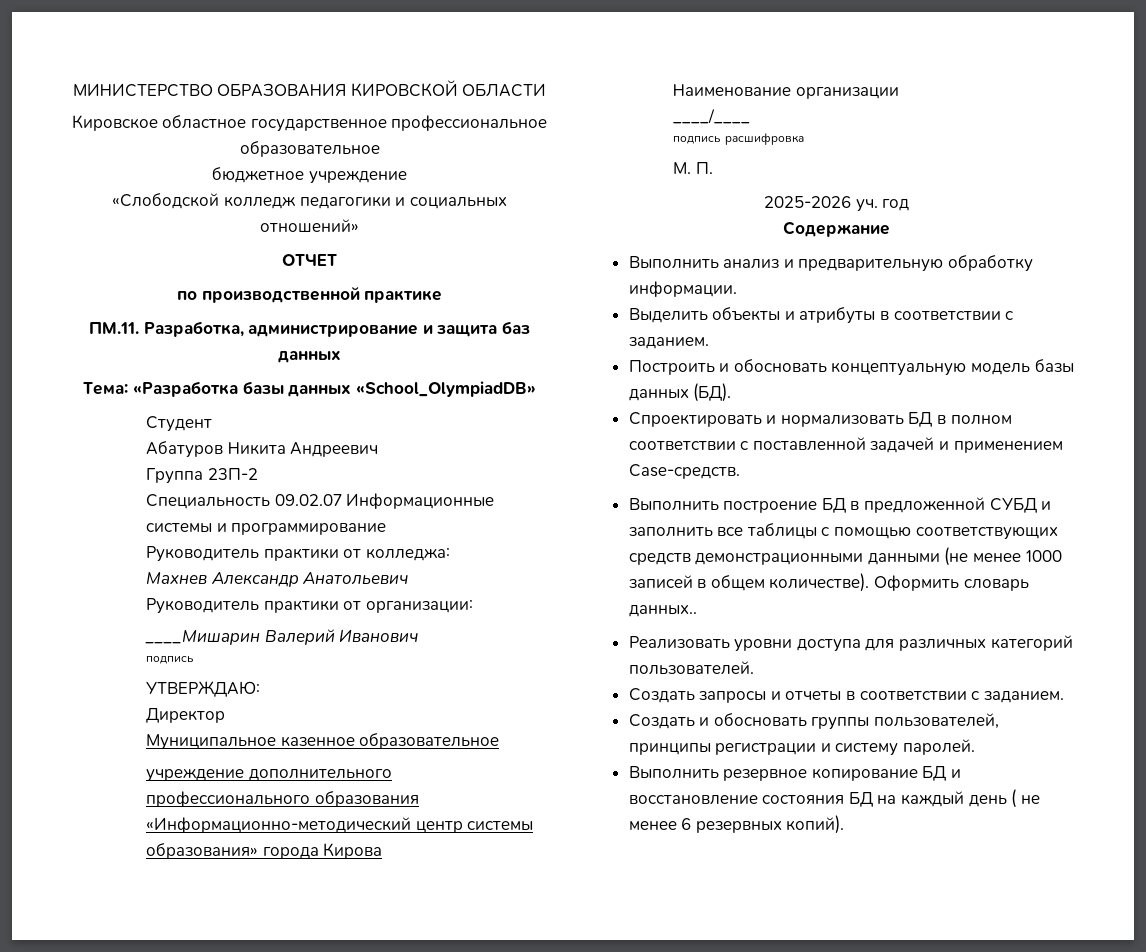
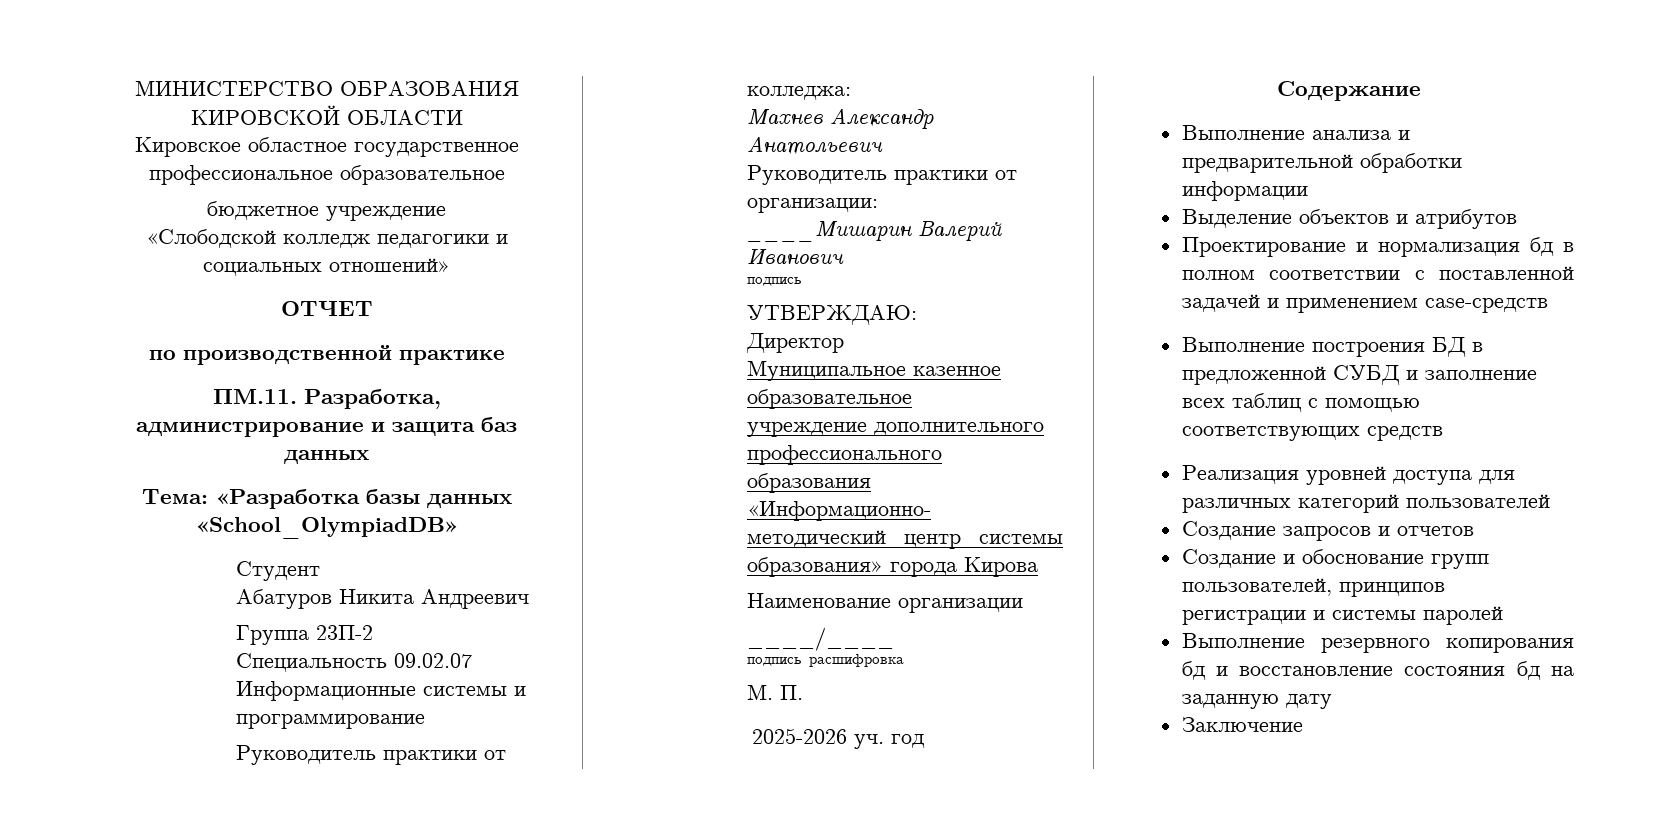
[628,255,1034,272] [628,281,737,297] [628,307,1015,324] [628,337,709,349] [628,359,1074,376] [628,383,732,402] [628,412,933,427] Выполнить анализ и предварительную обработку информации. // Выделить объекты и атрибуты в соответствии с заданием. // Построить и обосновать концептуальную модель базы данных (БД). // Спроектировать и нормализовать БД -> [1181,125,1410,140] [1181,153,1462,173] [1181,181,1308,201] [1181,209,1517,229] [1181,237,1554,257] Выполнение анализа и предварительной обработки информации // Выделение объектов и атрибутов // Проектирование и нормализация бд
[628,464,740,479] [628,498,818,513] Case-средств. // Выполнить построение -> [1424,298,1548,313] [1181,337,1425,357] case-средств // Выполнение построения
[628,523,817,539] заполнить все таблицы -> [1424,370,1537,380] [1181,393,1302,412] заполнение всех таблиц
[695,547,1062,566] [628,573,1029,592] [628,605,697,617] [628,635,1073,652] [628,661,754,675] [628,688,1064,703] [628,713,1000,730] [628,739,976,756] [628,766,962,781] [628,789,1040,808] [628,815,845,834] демонстрационными данными (не менее 1000 записей в общем количестве). Оформить словарь данных.. // Реализовать уровни доступа для различных категорий пользователей. // Создать запросы и отчеты в соответствии с заданием. // Создать и обосновать группы пользователей, принципы регистрации и систему паролей. // Выполнить резервное копирование БД и восстановление состояния БД на каждый день ( не менее 6 резервных копий). -> [1181,465,1515,485] [1181,494,1550,513] [1181,521,1474,541] [1181,549,1489,569] [1181,578,1445,597] [1181,606,1503,625] [1181,633,1574,653] [1181,661,1574,680] [1181,694,1332,709] [1181,717,1303,732] // Реализация уровней доступа для различных категорий пользователей // Создание запросов и отчетов // Создание и обоснование групп пользователей, принципов регистрации и системы паролей // Выполнение резервного копирования бд и восстановление состояния бд на заданную дату // Заключение

